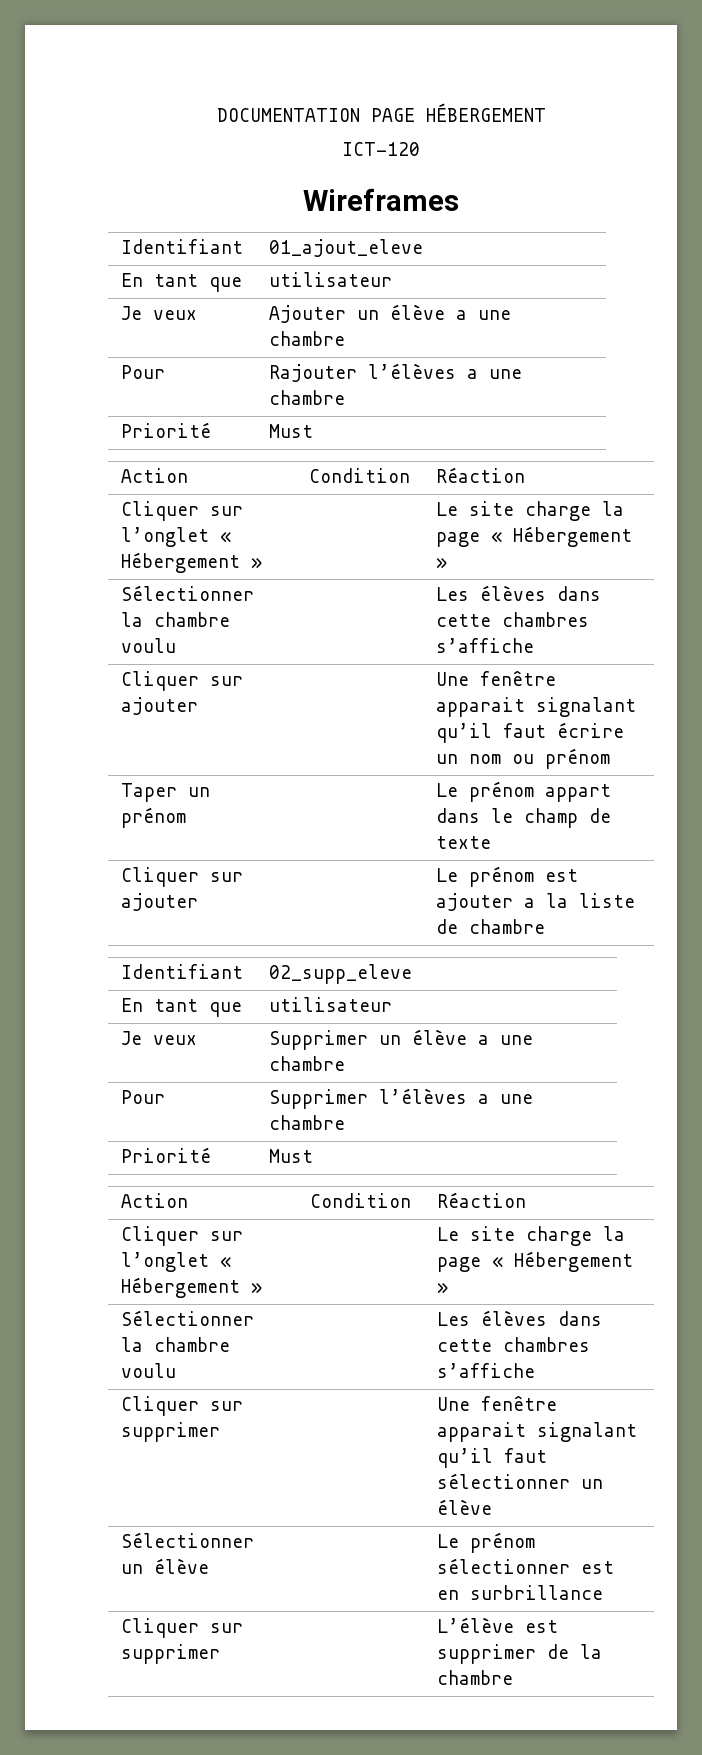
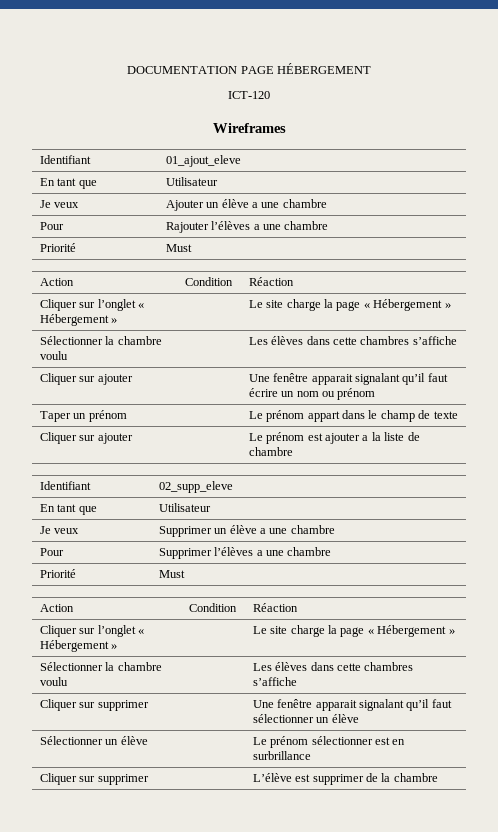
[268,272,392,287] utilisateur -> [165,177,218,186] Utilisateur
[268,997,392,1012] utilisateur -> [158,503,211,512] Utilisateur

